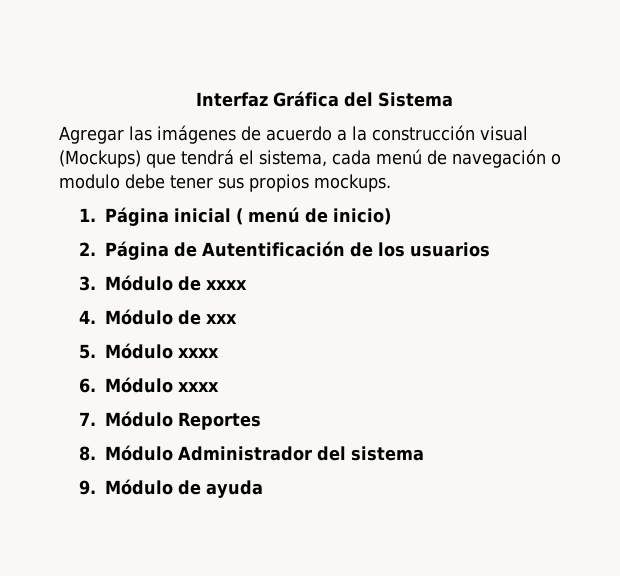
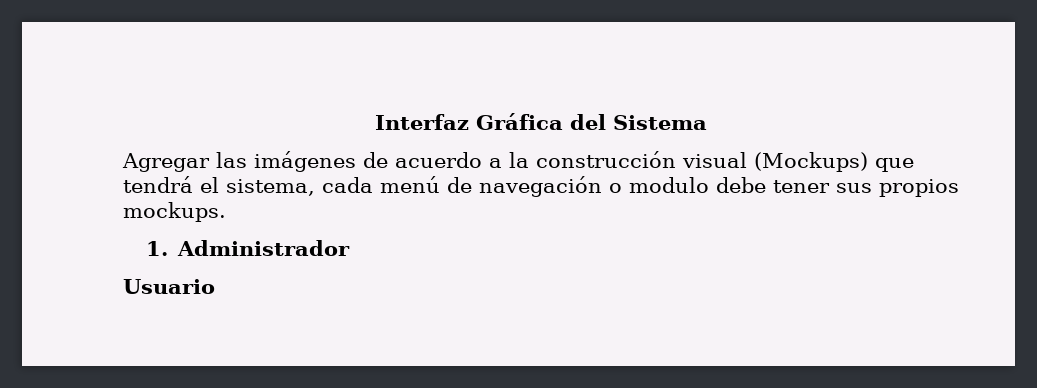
[105,207,392,226] [79,241,491,260] [79,275,248,291] [79,309,238,325] [79,343,220,359] [79,377,220,393] [79,411,262,430] [79,445,425,461] [79,479,264,498] Página inicial ( menú de inicio) // 2. Página de Autentificación de los usuarios // 3. Módulo de xxxx // 4. Módulo de xxx // 5. Módulo xxxx // 6. Módulo xxxx // 7. Módulo Reportes // 8. Módulo Administrador del sistema // 9. Módulo de ayuda -> [177,240,351,256] [123,279,215,294] Administrador // Usuario

